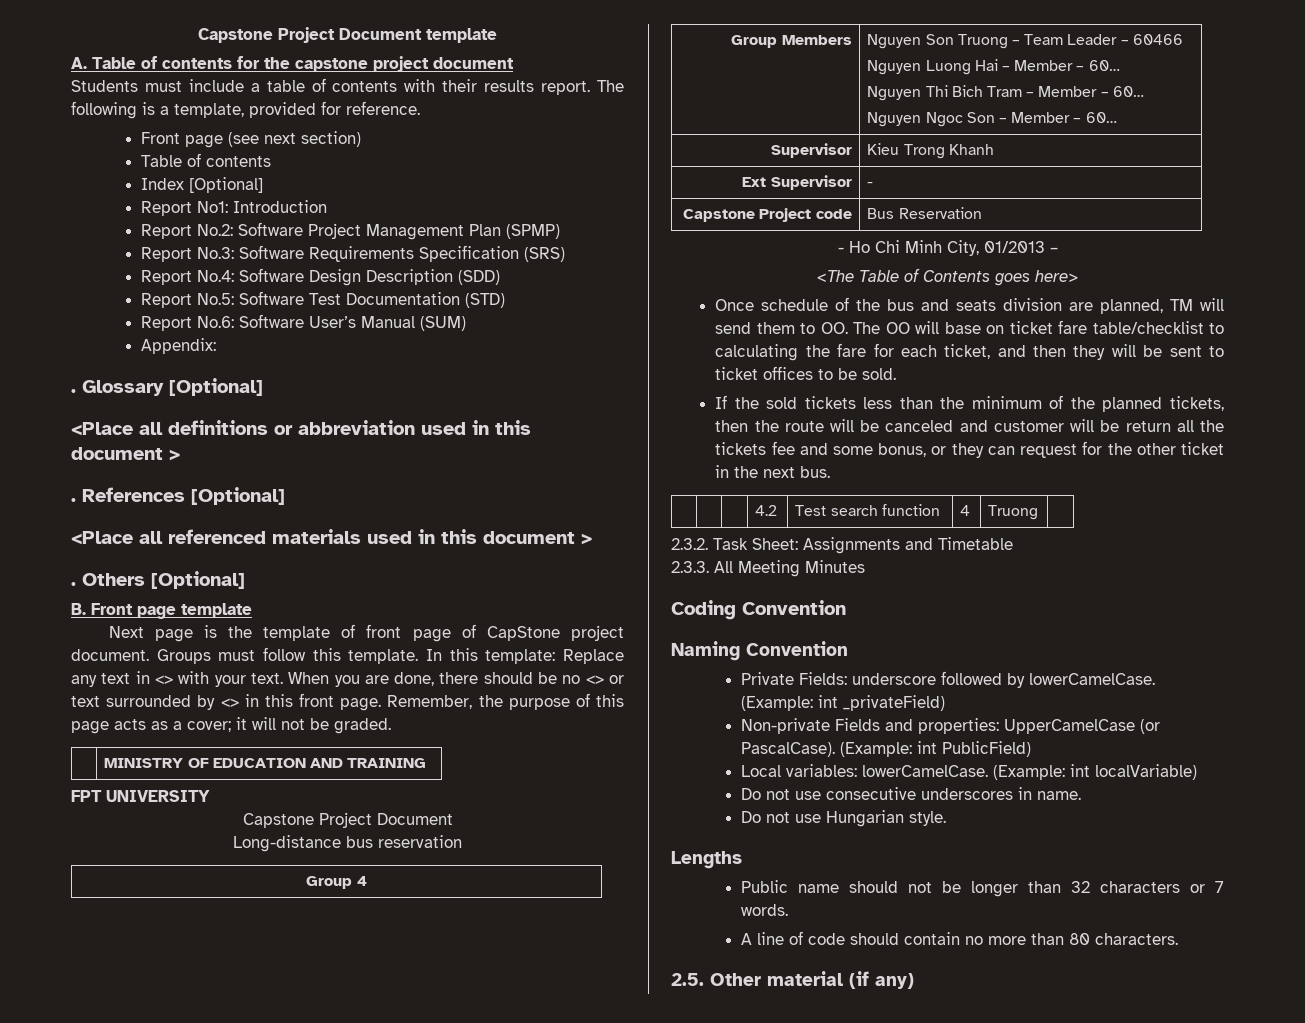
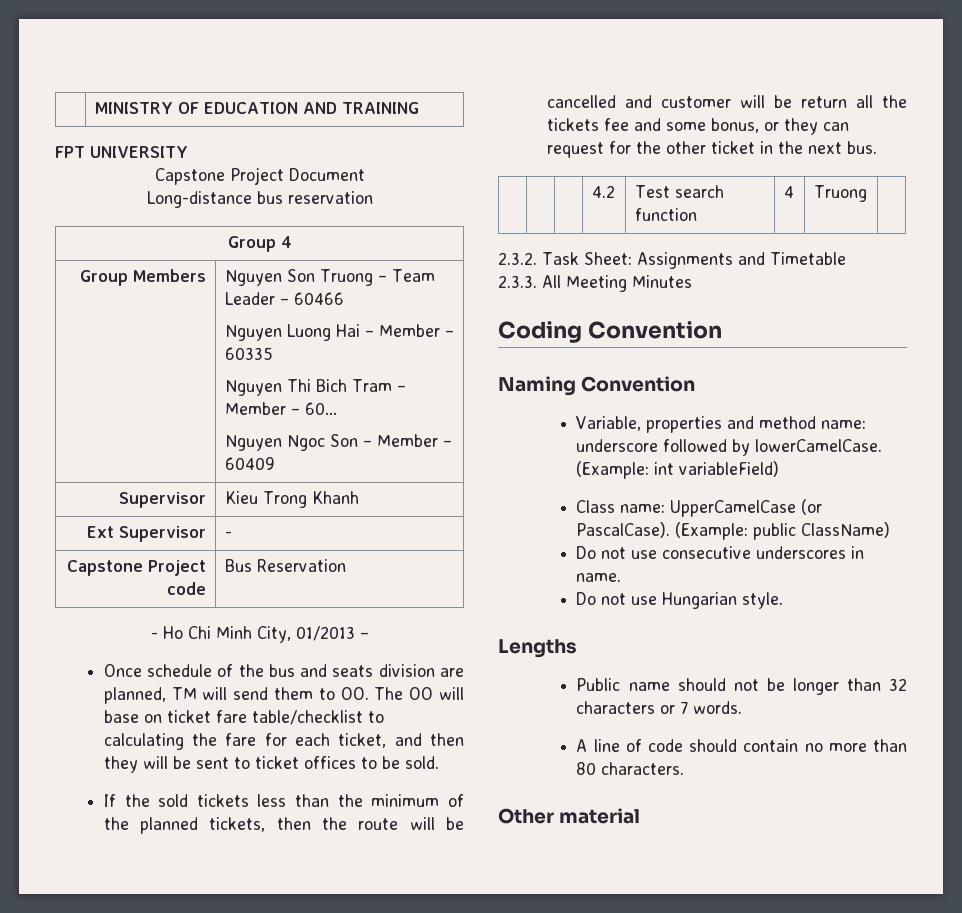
[198,27,497,43] [71,56,514,72] [71,78,625,95] [71,101,420,119] [141,131,362,148] [141,153,272,167] [141,177,264,193] [141,200,328,216] [141,222,561,240] [141,245,566,262] [141,268,501,286] [141,291,506,308] [141,314,467,331] [141,338,217,354] [71,378,263,396] [71,420,531,436] [71,447,180,461] [71,487,285,505] [71,529,592,545] [71,571,245,589] [71,603,252,619] [108,624,625,642] [71,647,624,664] [71,671,624,687] [71,693,624,711] [71,717,391,734] Capstone Project Document template // A. Table of contents for the capstone project document // Students must include a table of contents with their results report. The following is a template, provided for reference. // Front page (see next section) // Table of contents // Index [Optional] // Report No1: Introduction // Report No.2: Software Project Management Plan (SPMP) // Report No.3: Software Requirements Specification (SRS) // Report No.4: Software Design Description (SDD) // Report No.5: Software Test Documentation (STD) // Report No.6: Software User’s Manual (SUM) // Appendix: // . Glossary [Optional] // <Place all definitions or abbreviation used in this document > // . References [Optional] // <Place all referenced materials used in this document > // . Others [Optional] // B. Front page template // Next page is the template of front page of CapStone project document. Groups must follow this template. In this template: Replace any text in <> with your text. When you are done, there should be no <> or text surrounded by <> in this front page. Remember, the purpose of this page acts as a cover; it will not be graded. // -> (94, 108) none
[1088,60,1120,71] 60… -> [224,347,273,360] 60335
[1085,112,1117,123] 60… -> [224,457,275,470] 60409
[817,268,1078,286] // <The Table of Contents goes here> -> (369, 635) none
[885,420,954,432] canceled -> [546,95,616,108] cancelled
[741,672,848,685] Private Fields: -> [576,416,867,433] Variable, properties and method name:
[843,695,946,711] [741,718,1161,734] [741,741,1032,757] [741,764,1198,780] _privateField) // Non-private Fields and properties: UpperCamelCase (or PascalCase). (Example: int PublicField) // Local variables: lowerCamelCase. (Example: int localVariable) -> [679,461,780,477] [576,499,823,517] [576,522,891,540] variableField) // Class name: UpperCamelCase (or PascalCase). (Example: public ClassName)
[671,973,704,986] 2.5. -> (685, 768) none
[849,971,914,989] (if any) -> (641, 816) none

